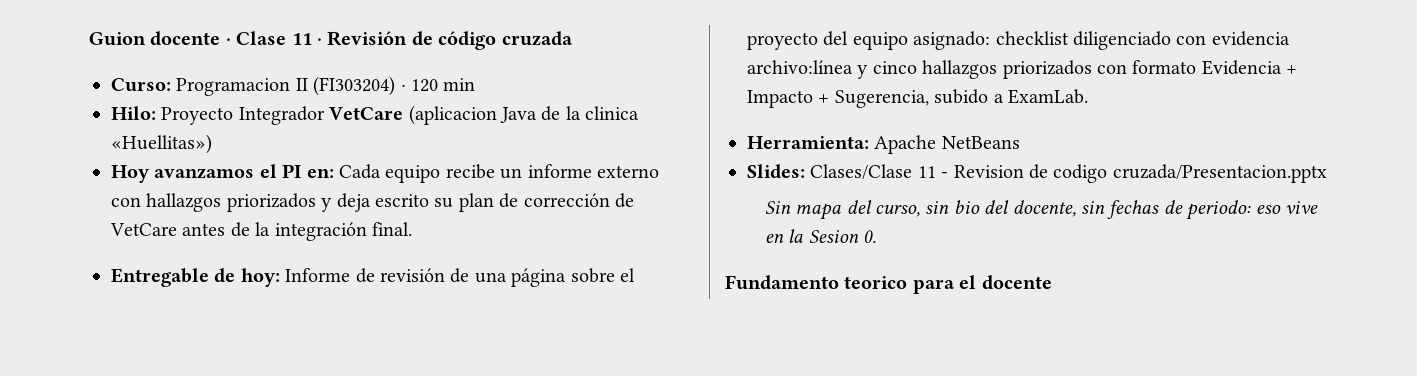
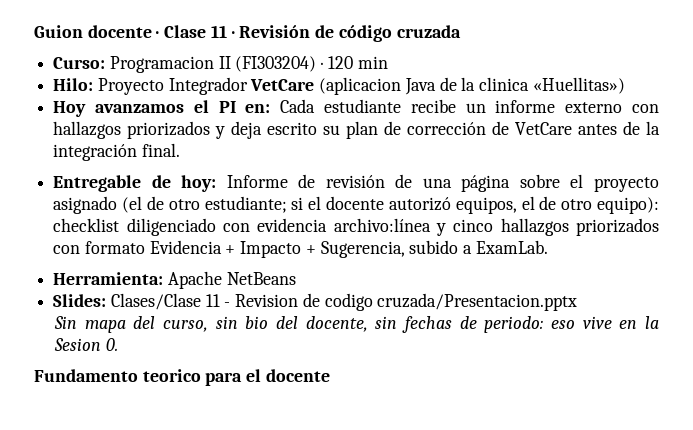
[385,165,441,183] equipo -> [324,99,402,113] estudiante
[823,31,991,50] del equipo asignado: -> [53,196,660,214] asignado (el de otro estudiante; si el docente autorizó equipos, el de otro equipo):

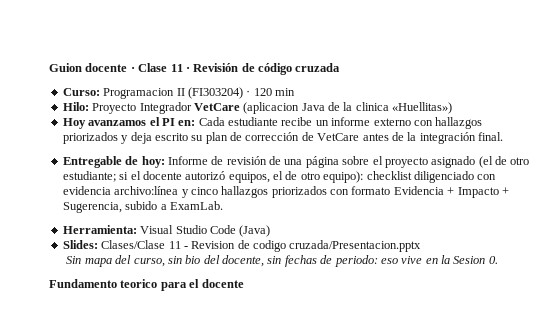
[167,271,296,289] Apache NetBeans -> [140,225,271,237] Visual Studio Code (Java)

